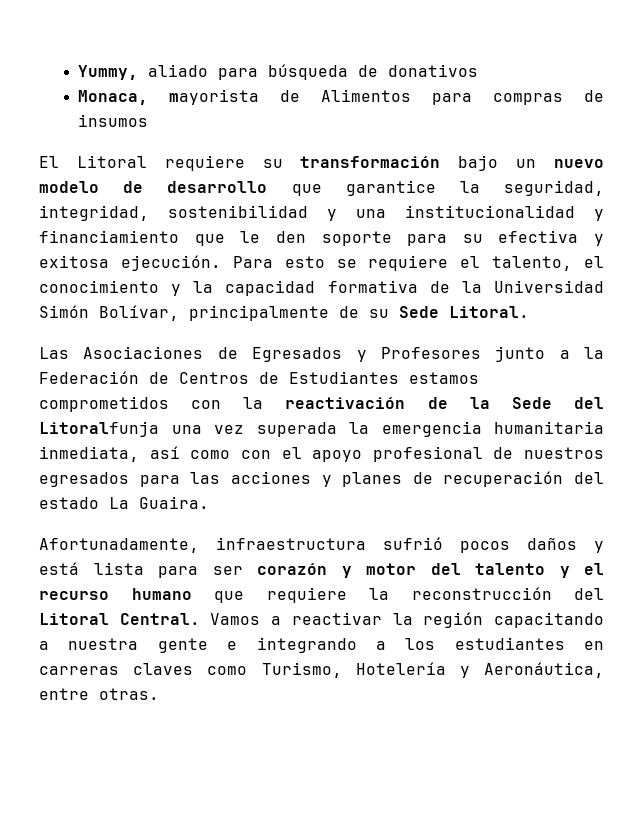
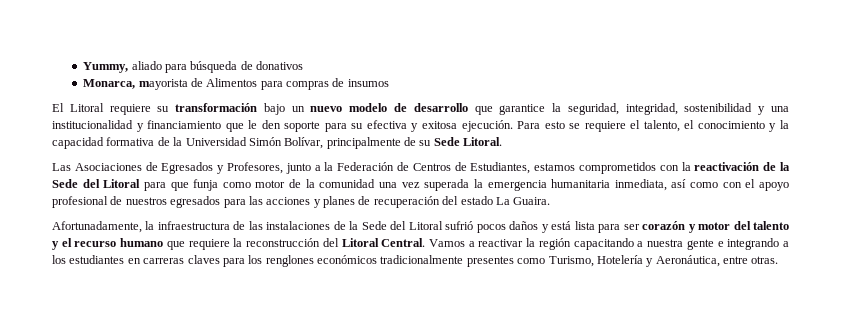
[78,90,149,105] Monaca, -> [83,79,136,89] Monarca,
[380,347,481,359] Profesores -> [227,162,283,174] Profesores,
[289,371,399,384] Estudiantes -> [470,162,531,174] Estudiantes,
[39,421,159,437] Litoralfunja -> [103,179,376,191] Litoral para que funja como motor de la comunidad
[216,537,366,550] infraestructura -> [145,221,443,230] la infraestructura de las instalaciones de la Sede del Litoral
(194, 669) none -> [222,255,514,267] para los renglones económicos tradicionalmente presentes

